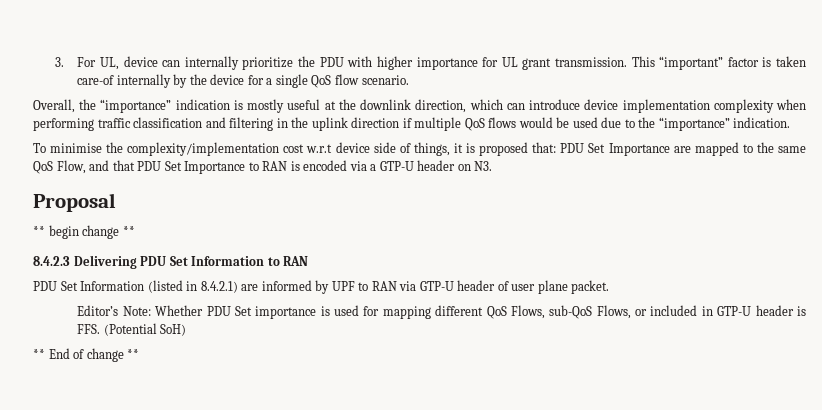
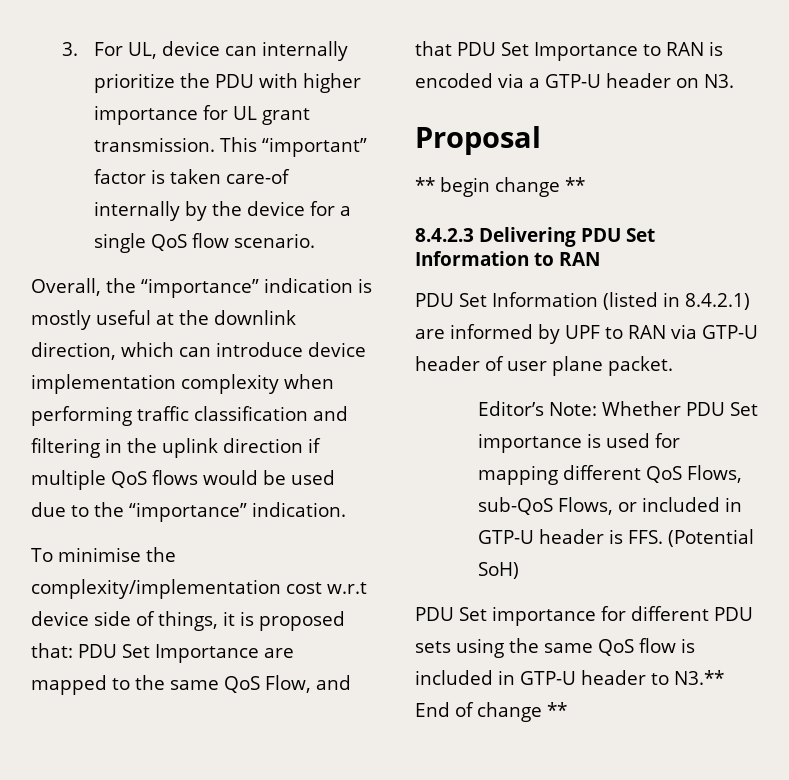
[33,349,45,359] ** -> [415,606,753,626] [415,638,695,658] [415,670,724,685] PDU Set importance for different PDU sets using the same QoS flow is included in GTP-U header to N3.**

